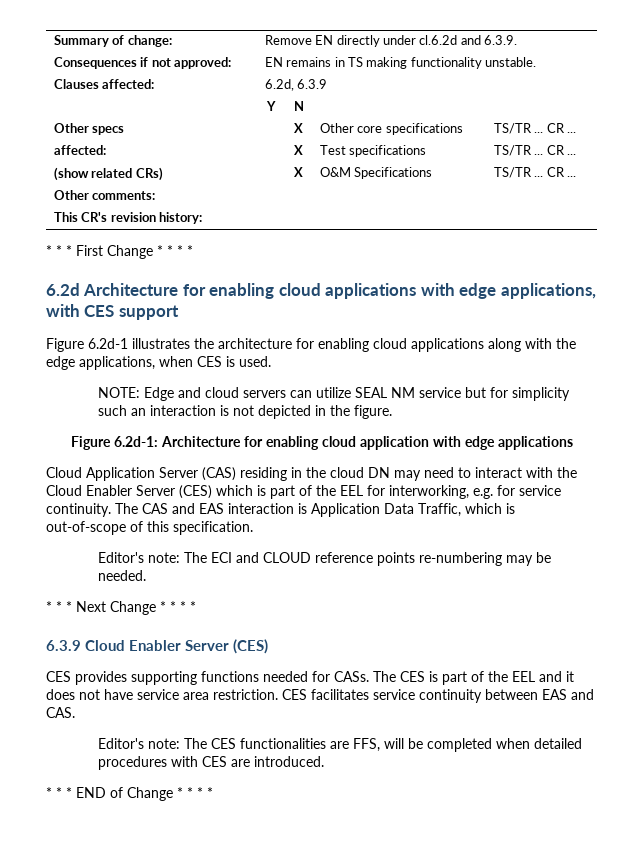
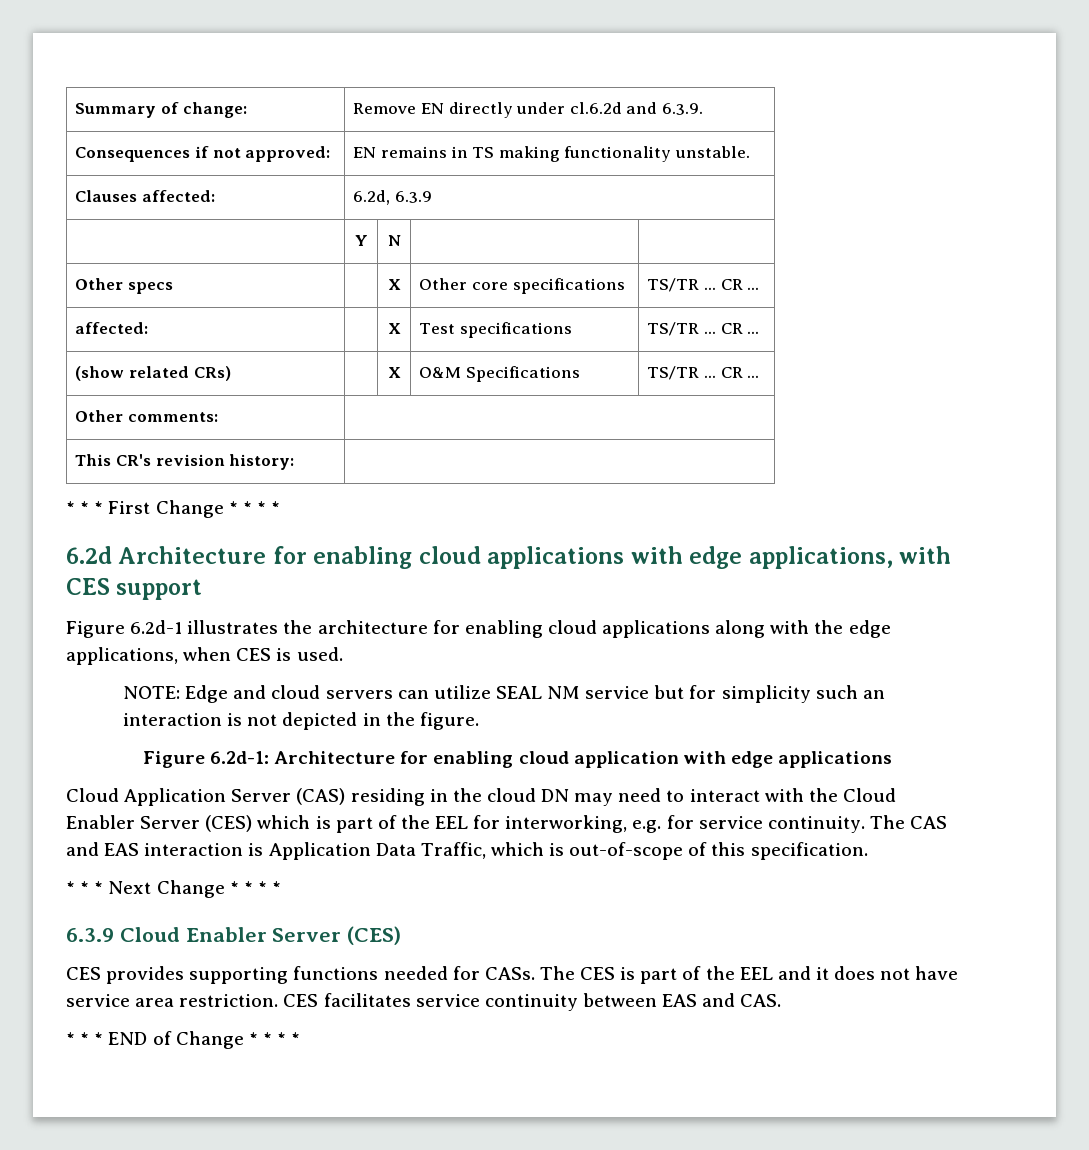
[97,552,551,566] [97,570,146,581] // Editor's note: The ECI and CLOUD reference points re-numbering may be needed. -> (868, 851) none
[97,738,582,752] [97,756,324,770] // Editor's note: The CES functionalities are FFS, will be completed when detailed procedures with CES are introduced. -> (782, 1000) none

